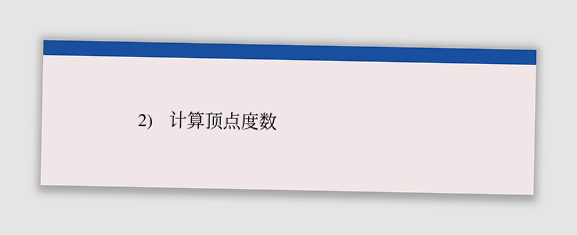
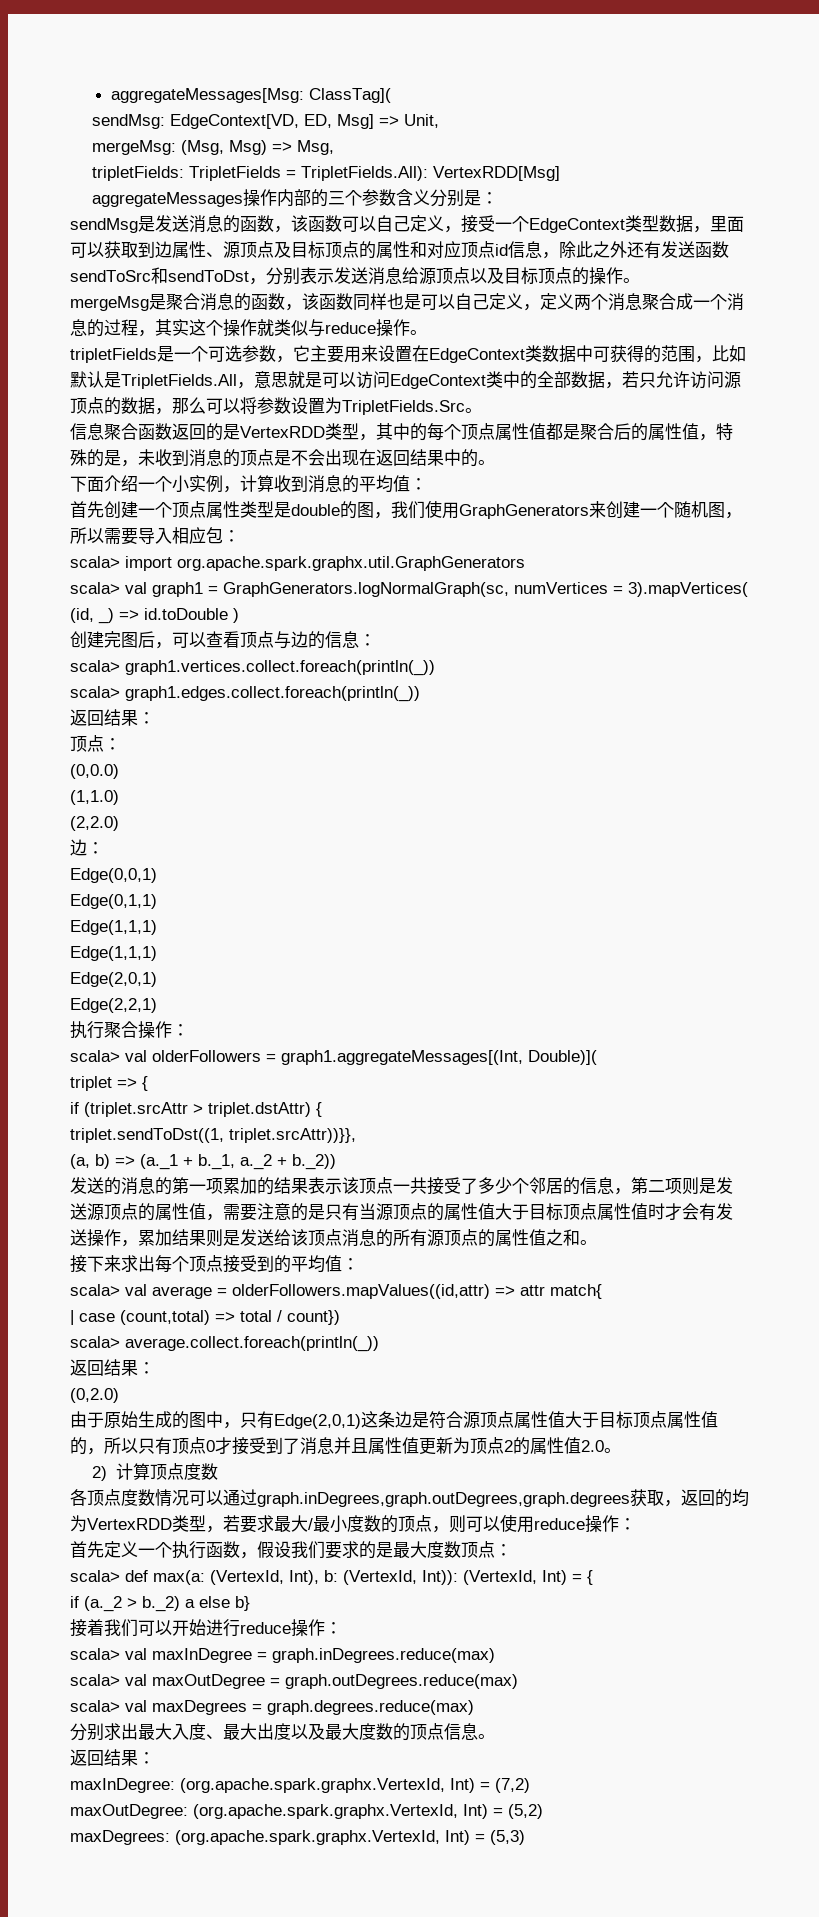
[137,110,278,132] 2)计算顶点度数 -> [110,88,391,103] [92,114,440,129] [92,140,335,155] [92,166,561,181] [92,189,499,207] [70,215,744,233] [70,241,729,259] [70,267,640,285] [70,293,744,311] [70,319,427,337] [70,345,746,363] [70,371,741,389] [70,397,482,415] [70,423,733,441] [70,449,495,467] [70,475,427,493] [70,500,742,519] [70,527,240,545] [70,556,525,571] [70,582,748,597] [70,608,239,624] [70,631,376,649] [70,660,435,676] [70,686,420,702] [70,709,155,726] [70,735,121,752] [70,764,119,779] [70,790,119,805] [70,816,119,831] [70,839,104,856] [70,868,157,883] [70,894,157,909] [70,920,157,935] [70,946,157,961] [70,972,157,987] [70,998,157,1013] [70,1021,189,1039] [70,1050,597,1065] [70,1076,148,1091] [70,1102,322,1117] [70,1128,356,1143] [70,1154,336,1170] [70,1177,733,1195] [70,1203,733,1221] [70,1229,597,1247] [70,1255,359,1273] [70,1284,602,1299] [70,1310,340,1325] [70,1336,379,1352] [70,1359,155,1376] [70,1388,119,1403] [70,1411,718,1429] [70,1437,621,1455] [92,1463,218,1481] [70,1489,749,1507] [70,1514,636,1533] [70,1541,512,1559] [70,1570,593,1585] [70,1596,250,1612] [70,1619,342,1637] [70,1648,495,1663] [70,1674,518,1689] [70,1700,474,1715] [70,1723,495,1741] [70,1749,155,1766] [70,1778,530,1793] [70,1804,543,1819] [70,1830,525,1845] aggregateMessages[Msg: ClassTag]( // sendMsg: EdgeContext[VD, ED, Msg] => Unit, // mergeMsg: (Msg, Msg) => Msg, // tripletFields: TripletFields = TripletFields.All): VertexRDD[Msg] // aggregateMessages操作内部的三个参数含义分别是： // sendMsg是发送消息的函数，该函数可以自己定义，接受一个EdgeContext类型数据，里面可以获取到边属性、源顶点及目标顶点的属性和对应顶点id信息，除此之外还有发送函数sendToSrc和sendToDst，分别表示发送消息给源顶点以及目标顶点的操作。 // mergeMsg是聚合消息的函数，该函数同样也是可以自己定义，定义两个消息聚合成一个消息的过程，其实这个操作就类似与reduce操作。 // tripletFields是一个可选参数，它主要用来设置在EdgeContext类数据中可获得的范围，比如默认是TripletFields.All，意思就是可以访问EdgeContext类中的全部数据，若只允许访问源顶点的数据，那么可以将参数设置为TripletFields.Src。 // 信息聚合函数返回的是VertexRDD类型，其中的每个顶点属性值都是聚合后的属性值，特殊的是，未收到消息的顶点是不会出现在返回结果中的。 // 下面介绍一个小实例，计算收到消息的平均值： // 首先创建一个顶点属性类型是double的图，我们使用GraphGenerators来创建一个随机图，所以需要导入相应包： // scala> import org.apache.spark.graphx.util.GraphGenerators // scala> val graph1 = GraphGenerators.logNormalGraph(sc, numVertices = 3).mapVertices( (id, _) => id.toDouble ) // 创建完图后，可以查看顶点与边的信息： // scala> graph1.vertices.collect.foreach(println(_)) // scala> graph1.edges.collect.foreach(println(_)) // 返回结果： // 顶点： // (0,0.0) // (1,1.0) // (2,2.0) // 边： // Edge(0,0,1) // Edge(0,1,1) // Edge(1,1,1) // Edge(1,1,1) // Edge(2,0,1) // Edge(2,2,1) // 执行聚合操作： // scala> val olderFollowers = graph1.aggregateMessages[(Int, Double)]( // triplet => { // if (triplet.srcAttr > triplet.dstAttr) { // triplet.sendToDst((1, triplet.srcAttr))}}, // (a, b) => (a._1 + b._1, a._2 + b._2)) // 发送的消息的第一项累加的结果表示该顶点一共接受了多少个邻居的信息，第二项则是发送源顶点的属性值，需要注意的是只有当源顶点的属性值大于目标顶点属性值时才会有发送操作，累加结果则是发送给该顶点消息的所有源顶点的属性值之和。 // 接下来求出每个顶点接受到的平均值： // scala> val average = olderFollowers.mapValues((id,attr) => attr match{ // | case (count,total) => total / count}) // scala> average.collect.foreach(println(_)) // 返回结果： // (0,2.0) // 由于原始生成的图中，只有Edge(2,0,1)这条边是符合源顶点属性值大于目标顶点属性值的，所以只有顶点0才接受到了消息并且属性值更新为顶点2的属性值2.0。 // 2)计算顶点度数 // 各顶点度数情况可以通过graph.inDegrees,graph.outDegrees,graph.degrees获取，返回的均为VertexRDD类型，若要求最大/最小度数的顶点，则可以使用reduce操作： // 首先定义一个执行函数，假设我们要求的是最大度数顶点： // scala> def max(a: (VertexId, Int), b: (VertexId, Int)): (VertexId, Int) = { // if (a._2 > b._2) a else b} // 接着我们可以开始进行reduce操作： // scala> val maxInDegree = graph.inDegrees.reduce(max) // scala> val maxOutDegree = graph.outDegrees.reduce(max) // scala> val maxDegrees = graph.degrees.reduce(max) // 分别求出最大入度、最大出度以及最大度数的顶点信息。 // 返回结果： // maxInDegree: (org.apache.spark.graphx.VertexId, Int) = (7,2) // maxOutDegree: (org.apache.spark.graphx.VertexId, Int) = (5,2) // maxDegrees: (org.apache.spark.graphx.VertexId, Int) = (5,3)

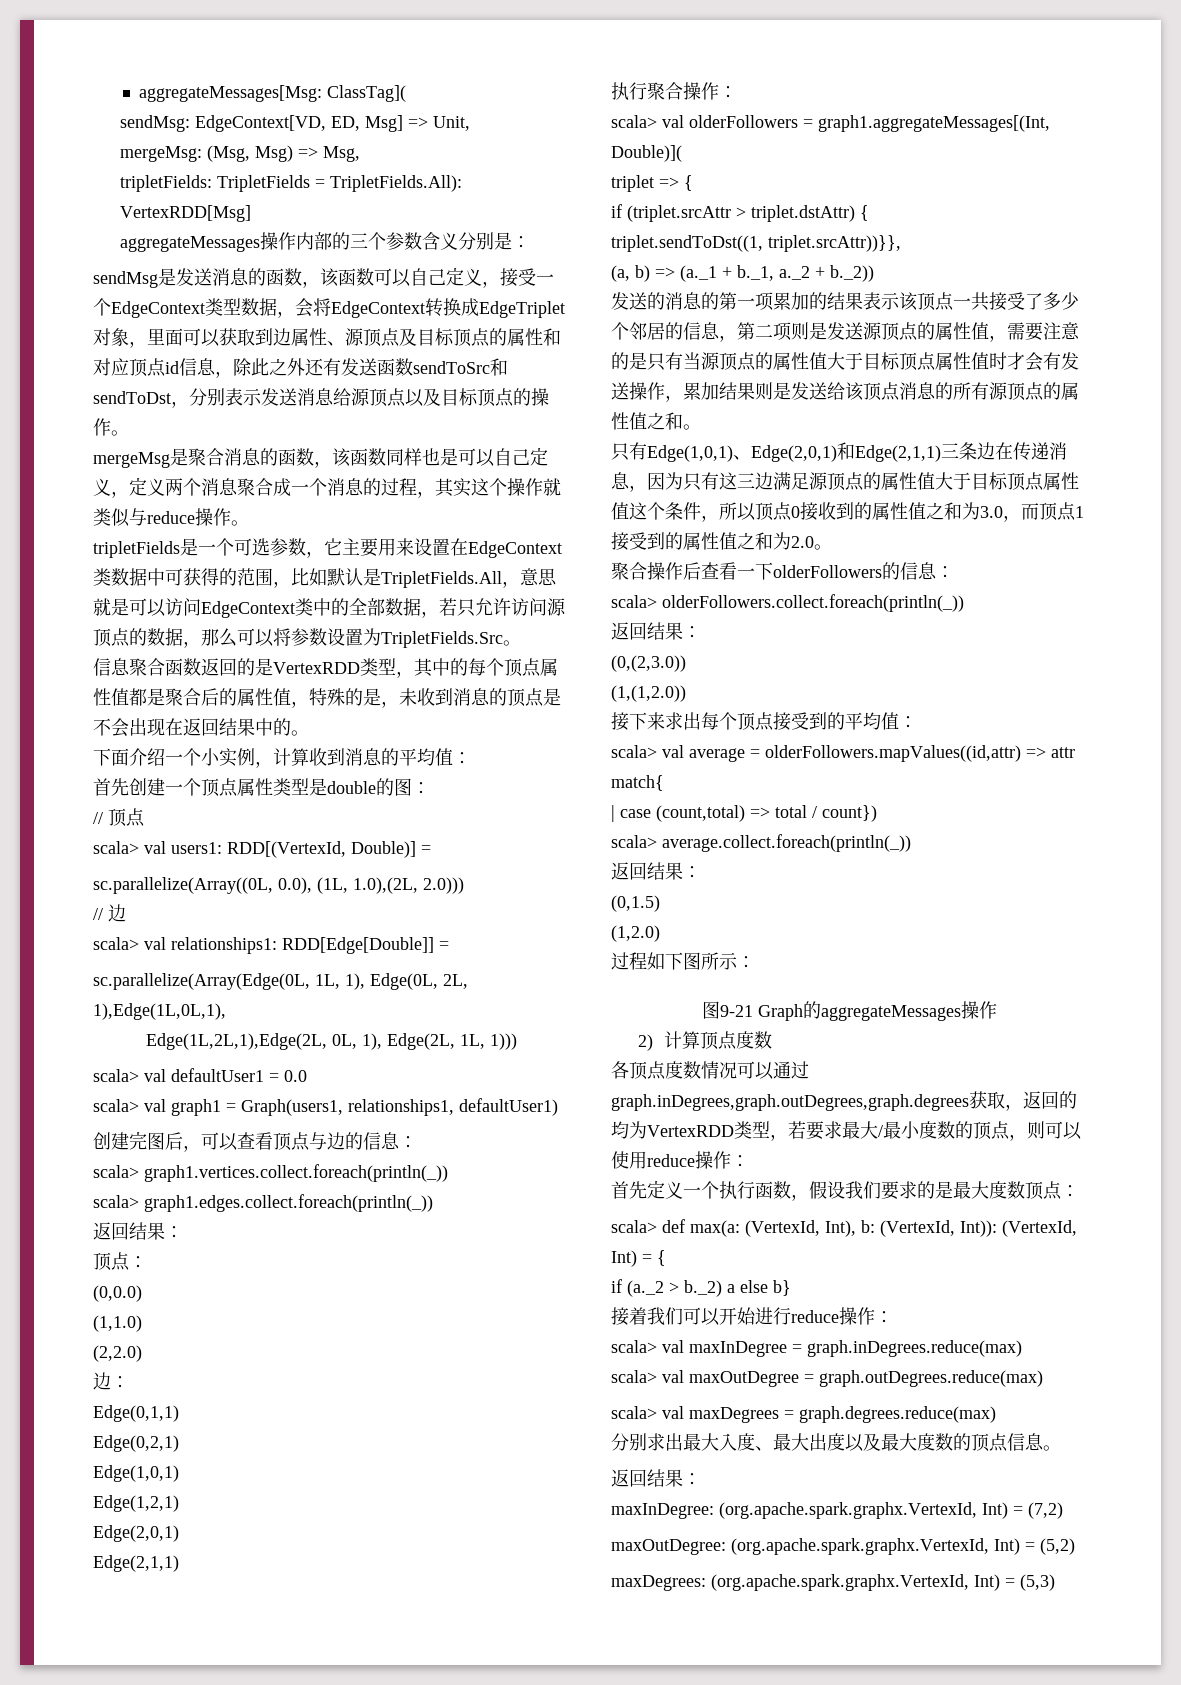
(710, 229) none -> [295,298,565,318] [93,328,147,348] 会将EdgeContext转换成EdgeTriplet对象，
[374,500,742,519] [70,527,240,545] [70,556,525,571] [70,582,748,597] [70,608,239,624] ，我们使用GraphGenerators来创建一个随机图，所以需要导入相应包： // scala> import org.apache.spark.graphx.util.GraphGenerators // scala> val graph1 = GraphGenerators.logNormalGraph(sc, numVertices = 3).mapVertices( (id, _) => id.toDouble ) -> [412,782,430,794] [93,808,145,827] [93,841,431,858] [93,877,464,894] [93,904,126,922] [93,937,449,954] [93,973,468,990] [93,1003,226,1020] [146,1033,518,1050] [93,1068,307,1082] [93,1098,558,1116] ： // // 顶点 // scala> val users1: RDD[(VertexId, Double)] = // sc.parallelize(Array((0L, 0.0), (1L, 1.0),(2L, 2.0))) // // 边 // scala> val relationships1: RDD[Edge[Double]] = // sc.parallelize(Array(Edge(0L, 1L, 1), Edge(0L, 2L, 1),Edge(1L,0L,1), // Edge(1L,2L,1),Edge(2L, 0L, 1), Edge(2L, 1L, 1))) // scala> val defaultUser1 = 0.0 // scala> val graph1 = Graph(users1, relationships1, defaultUser1)
[70,868,157,883] // Edge(0,0,1) -> (129, 1382) none
[70,920,157,935] [70,946,157,961] Edge(1,1,1) // Edge(1,1,1) -> [93,1435,179,1452] [93,1465,179,1482] [93,1495,179,1512] Edge(0,2,1) // Edge(1,0,1) // Edge(1,2,1)
[70,998,157,1013] Edge(2,2,1) -> [93,1555,179,1572] Edge(2,1,1)
(597, 1242) none -> [611,442,1067,462] [611,472,1079,492] [611,502,1084,522] [611,532,832,551] [611,562,954,580] [611,594,964,612] [611,622,701,640] [611,655,686,672] [611,685,686,702] // 只有Edge(1,0,1)、Edge(2,0,1)和Edge(2,1,1)三条边在传递消息，因为只有这三边满足源顶点的属性值大于目标顶点属性值这个条件，所以顶点0接收到的属性值之和为3.0，而顶点1接受到的属性值之和为2.0。 // 聚合操作后查看一下olderFollowers的信息： // scala> olderFollowers.collect.foreach(println(_)) // 返回结果： // (0,(2,3.0)) // (1,(1,2.0))
[70,1388,119,1403] [70,1411,718,1429] [70,1437,621,1455] (0,2.0) // 由于原始生成的图中，只有Edge(2,0,1)这条边是符合源顶点属性值大于目标顶点属性值的，所以只有顶点0才接受到了消息并且属性值更新为顶点2的属性值2.0。 -> [611,895,660,912] [611,925,660,942] [611,952,755,970] [702,1001,997,1021] (0,1.5) // (1,2.0) // 过程如下图所示： // 图9-21 Graph的aggregateMessages操作

